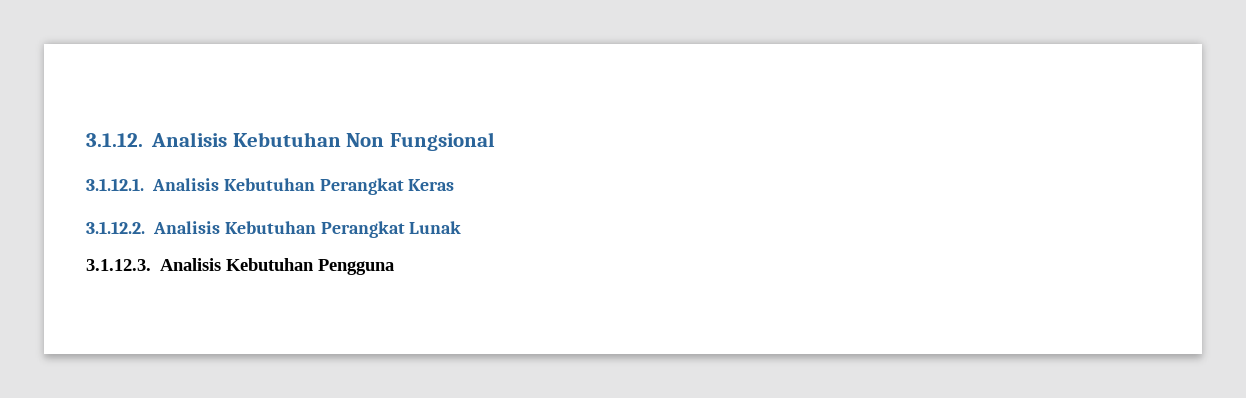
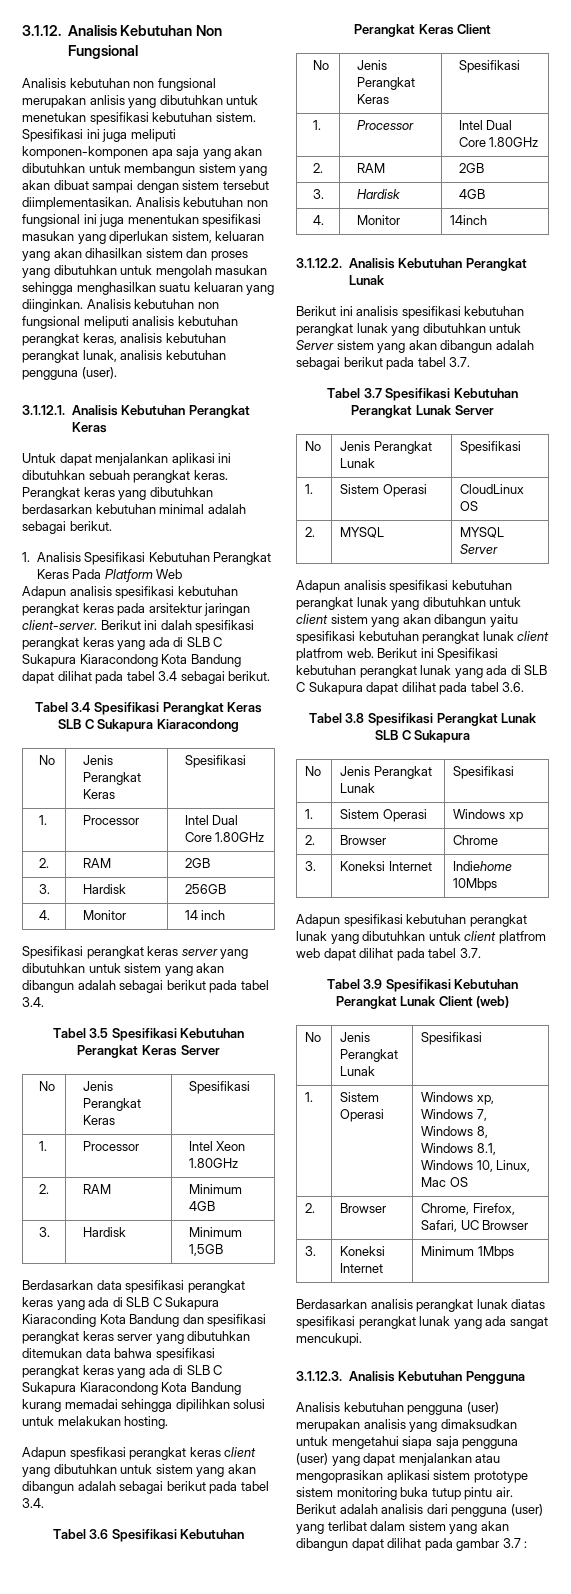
(495, 141) none -> [22,78,216,91] [22,95,259,108] [22,112,256,125] [22,129,176,142] [22,146,263,159] [22,163,268,176] [22,180,269,193] [22,197,268,210] [22,214,262,227] [22,231,265,244] [22,248,248,261] [22,265,268,278] [22,282,275,295] [22,299,219,312] [22,316,238,329] [22,333,226,346] [22,350,226,363] [22,367,117,380] // Analisis kebutuhan non fungsional merupakan anlisis yang dibutuhkan untuk menetukan spesifikasi kebutuhan sistem. Spesifikasi ini juga meliputi komponen-komponen apa saja yang akan dibutuhkan untuk membangun sistem yang akan dibuat sampai dengan sistem tersebut diimplementasikan. Analisis kebutuhan non fungsional ini juga menentukan spesifikasi masukan yang diperlukan sistem, keluaran yang akan dihasilkan sistem dan proses yang dibutuhkan untuk mengolah masukan sehingga menghasilkan suatu keluaran yang diinginkan. Analisis kebutuhan non fungsional meliputi analisis kebutuhan perangkat keras, analisis kebutuhan perangkat lunak, analisis kebutuhan pengguna (user).
(455, 185) none -> [22,453,232,466] [22,470,228,483] [22,487,213,500] [22,504,246,514] [22,521,112,534] [22,552,272,565] [36,569,183,582] [22,586,238,599] [22,603,251,616] [22,620,255,633] [22,637,223,650] [22,654,241,667] [22,671,271,684] [34,702,263,715] [58,719,239,732] [38,755,55,765] [82,755,113,765] [82,772,141,785] [82,789,115,799] [184,755,246,768] [38,815,47,825] [82,815,139,825] [184,815,239,825] [184,832,265,842] [38,858,49,868] [82,858,111,868] [184,858,210,868] [38,884,50,894] [82,884,126,894] [184,884,226,894] [38,910,50,920] [82,910,126,920] [184,910,226,920] [22,946,249,959] [22,963,225,976] [22,980,269,993] [22,997,44,1007] [52,1028,245,1041] [77,1045,220,1058] [38,1081,55,1091] [82,1081,113,1091] [82,1098,141,1111] [82,1115,115,1125] [188,1081,250,1094] [38,1141,47,1151] [82,1141,139,1151] [188,1141,246,1151] [188,1158,238,1168] [38,1184,49,1194] [82,1184,111,1194] [188,1184,242,1194] [188,1201,215,1211] [38,1227,50,1237] [82,1227,126,1237] [188,1227,242,1237] [188,1244,223,1256] [22,1280,245,1293] [22,1297,220,1310] [22,1314,267,1327] [22,1331,251,1344] [22,1348,215,1361] [22,1365,223,1378] [22,1382,241,1395] [22,1399,266,1412] [22,1416,169,1429] [22,1447,257,1460] [22,1464,256,1477] [22,1481,269,1494] [22,1498,44,1508] [52,1529,245,1542] [353,24,492,37] [312,60,329,70] [356,60,387,70] [356,77,415,90] [356,94,389,104] [458,60,520,73] [312,120,321,130] [356,120,414,130] [458,120,513,130] [458,137,539,147] [312,163,323,173] [356,163,385,173] [458,163,484,173] [312,189,324,199] [356,189,400,199] [458,189,485,199] [312,215,324,225] [356,215,400,225] [450,215,488,225] // Untuk dapat menjalankan aplikasi ini dibutuhkan sebuah perangkat keras. Perangkat keras yang dibutuhkan berdasarkan kebutuhan minimal adalah sebagai berikut. // 1. Analisis Spesifikasi Kebutuhan Perangkat Keras Pada Platform Web // Adapun analisis spesifikasi kebutuhan perangkat keras pada arsitektur jaringan client-server. Berikut ini dalah spesifikasi perangkat keras yang ada di SLB C Sukapura Kiaracondong Kota Bandung dapat dilihat pada tabel 3.4 sebagai berikut. // Tabel 3.4 Spesifikasi Perangkat Keras SLB C Sukapura Kiaracondong // No | Jenis Perangkat Keras | Spesifikasi // 1. | Processor | Intel Dual Core 1.80GHz // 2. | RAM | 2GB // 3. | Hardisk | 256GB // 4. | Monitor | 14 inch // Spesifikasi perangkat keras server yang dibutuhkan untuk sistem yang akan dibangun adalah sebagai berikut pada tabel 3.4. // Tabel 3.5 Spesifikasi Kebutuhan Perangkat Keras Server // No | Jenis Perangkat Keras | Spesifikasi // 1. | Processor | Intel Xeon 1.80GHz // 2. | RAM | Minimum 4GB // 3. | Hardisk | Minimum 1,5GB // Berdasarkan data spesifikasi perangkat keras yang ada di SLB C Sukapura Kiaraconding Kota Bandung dan spesifikasi perangkat keras server yang dibutuhkan ditemukan data bahwa spesifikasi perangkat keras yang ada di SLB C Sukapura Kiaracondong Kota Bandung kurang memadai sehingga dipilihkan solusi untuk melakukan hosting. // Adapun spesfikasi perangkat keras client yang dibutuhkan untuk sistem yang akan dibangun adalah sebagai berikut pada tabel 3.4. // Tabel 3.6 Spesifikasi Kebutuhan Perangkat Keras Client // No | Jenis Perangkat Keras | Spesifikasi // 1. | Processor | Intel Dual Core 1.80GHz // 2. | RAM | 2GB // 3. | Hardisk | 4GB // 4. | Monitor | 14inch
[86,258,395,275] 3.1.12.3. Analisis Kebutuhan Pengguna -> [296,306,525,319] [296,323,522,336] [296,340,534,353] [296,357,471,370] [327,388,518,401] [351,405,494,418] [305,441,322,451] [340,441,432,454] [340,458,376,468] [460,441,522,454] [305,484,314,494] [340,484,427,497] [460,484,525,494] [460,501,479,511] [305,527,316,537] [340,527,385,538] [460,527,505,538] [460,544,499,554] [296,580,512,593] [296,597,522,610] [296,614,518,627] [296,631,550,644] [296,648,499,661] [296,665,548,678] [296,682,525,695] [308,713,538,726] [374,730,471,743] [305,766,322,776] [340,766,432,779] [340,783,376,793] [453,766,515,779] [305,809,314,819] [340,809,427,822] [453,809,523,822] [305,835,316,845] [340,835,387,845] [453,835,499,845] [305,861,317,871] [340,861,432,871] [453,861,513,871] [453,878,498,891] [296,914,527,927] [296,931,546,944] [296,948,481,961] [326,979,519,992] [335,996,510,1009] [305,1032,322,1042] [340,1032,371,1042] [340,1049,399,1062] [340,1066,376,1076] [421,1032,483,1045] [305,1092,314,1102] [340,1092,380,1102] [340,1109,385,1122] [421,1092,494,1105] [421,1109,487,1121] [421,1126,488,1138] [421,1143,496,1155] [421,1160,531,1172] [421,1177,468,1187] [305,1203,316,1213] [340,1203,387,1213] [421,1203,515,1215] [421,1220,529,1232] [305,1246,317,1256] [340,1246,386,1256] [340,1263,384,1273] [421,1246,514,1259] [296,1299,546,1312] [296,1316,548,1329] [296,1333,362,1346] [296,1371,525,1384] [296,1402,499,1415] [296,1419,517,1432] [296,1436,519,1449] [296,1453,501,1466] [296,1470,528,1483] [296,1487,513,1500] [296,1504,543,1517] [296,1521,509,1534] [296,1538,528,1551] Berikut ini analisis spesifikasi kebutuhan perangkat lunak yang dibutuhkan untuk Server sistem yang akan dibangun adalah sebagai berikut pada tabel 3.7. // Tabel 3.7 Spesifikasi Kebutuhan Perangkat Lunak Server // No | Jenis Perangkat Lunak | Spesifikasi // 1. | Sistem Operasi | CloudLinux OS // 2. | MYSQL | MYSQL Server // Adapun analisis spesifikasi kebutuhan perangkat lunak yang dibutuhkan untuk client sistem yang akan dibangun yaitu spesifikasi kebutuhan perangkat lunak client platfrom web. Berikut ini Spesifikasi kebutuhan perangkat lunak yang ada di SLB C Sukapura dapat dilihat pada tabel 3.6. // Tabel 3.8 Spesifikasi Perangkat Lunak SLB C Sukapura // No | Jenis Perangkat Lunak | Spesifikasi // 1. | Sistem Operasi | Windows xp // 2. | Browser | Chrome // 3. | Koneksi Internet | Indiehome 10Mbps // Adapun spesifikasi kebutuhan perangkat lunak yang dibutuhkan untuk client platfrom web dapat dilihat pada tabel 3.7. // Tabel 3.9 Spesifikasi Kebutuhan Perangkat Lunak Client (web) // No | Jenis Perangkat Lunak | Spesifikasi // 1. | Sistem Operasi | Windows xp, Windows 7, Windows 8, Windows 8.1, Windows 10, Linux, Mac OS // 2. | Browser | Chrome, Firefox, Safari, UC Browser // 3. | Koneksi Internet | Minimum 1Mbps // Berdasarkan analisis perangkat lunak diatas spesifikasi perangkat lunak yang ada sangat mencukupi. // 3.1.12.3. Analisis Kebutuhan Pengguna // Analisis kebutuhan pengguna (user) merupakan analisis yang dimaksudkan untuk mengetahui siapa saja pengguna (user) yang dapat menjalankan atau mengoprasikan aplikasi sistem prototype sistem monitoring buka tutup pintu air. Berikut adalah analisis dari pengguna (user) yang terlibat dalam sistem yang akan dibangun dapat dilihat pada gambar 3.7 :

